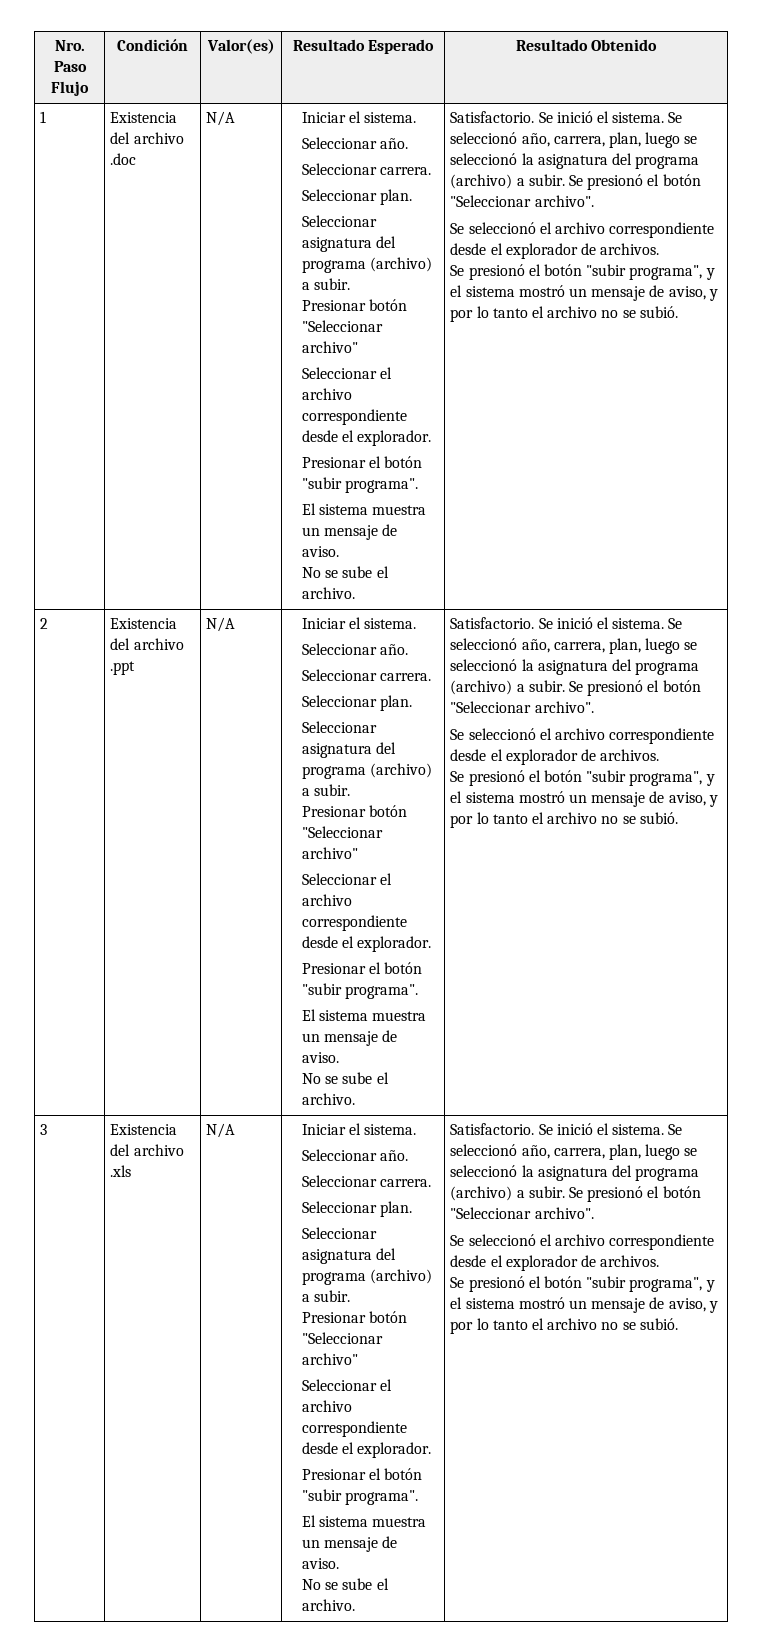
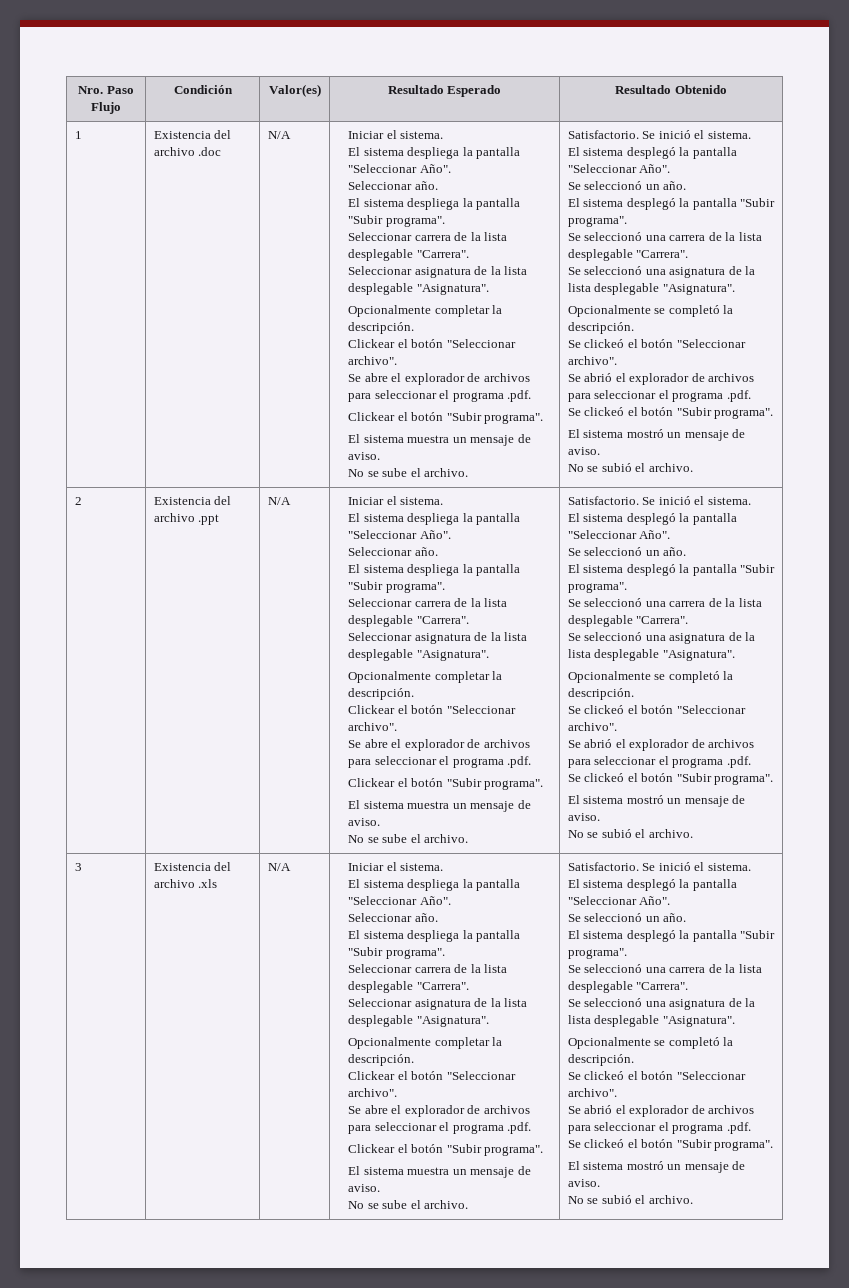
[302,137,409,149] [302,163,432,175] [302,189,413,205] [302,215,378,227] [302,236,397,252] [302,257,433,273] [302,278,351,290] [302,299,408,311] [302,320,384,332] [302,341,359,353] [302,367,393,379] [302,388,353,400] [302,409,408,425] [302,430,432,446] [302,456,423,468] [302,477,343,489] Seleccionar año. // Seleccionar carrera. // Seleccionar plan. // Seleccionar asignatura del programa (archivo) a subir. // Presionar botón "Seleccionar archivo" // Seleccionar el archivo correspondiente desde el explorador. // Presionar el botón "subir -> [348,147,521,159] [348,164,451,173] [348,181,438,190] [348,198,521,210] [348,215,445,227] [348,232,508,241] [348,249,469,261] [348,266,528,278] [348,283,489,295] [348,305,503,317] [348,322,415,334] [348,339,516,348] [348,356,398,365] [348,373,530,385] [348,390,532,402] [348,412,482,421] El sistema despliega la pantalla "Seleccionar Año". // Seleccionar año. // El sistema despliega la pantalla "Subir programa". // Seleccionar carrera de la lista desplegable "Carrera". // Seleccionar asignatura de la lista desplegable "Asignatura". // Opcionalmente completar la descripción. // Clickear el botón "Seleccionar archivo". // Se abre el explorador de archivos para seleccionar el programa .pdf. // Clickear el botón "Subir
[668,112,683,123] [450,132,698,148] [450,153,700,169] [450,174,701,190] [450,195,594,207] [450,222,715,238] [450,243,660,259] [450,264,715,280] [450,285,718,301] [450,306,678,322] Se seleccionó año, carrera, plan, luego se seleccionó la asignatura del programa (archivo) a subir. Se presionó el botón "Seleccionar archivo". // Se seleccionó el archivo correspondiente desde el explorador de archivos. // Se presionó el botón "subir programa", y el sistema mostró un mensaje de aviso, y por lo tanto el archivo no se subió. -> [567,147,737,159] [567,164,671,173] [567,181,687,190] [567,198,776,210] [567,216,627,227] [567,232,762,241] [567,249,689,261] [567,266,756,278] [567,283,735,295] [567,305,734,317] [567,322,634,334] [567,339,746,348] [567,356,617,365] [567,373,755,385] [567,390,751,402] [567,407,774,419] [567,429,746,441] [567,447,600,455] [567,463,693,472] // El sistema desplegó la pantalla "Seleccionar Año". // Se seleccionó un año. // El sistema desplegó la pantalla "Subir programa". // Se seleccionó una carrera de la lista desplegable "Carrera". // Se seleccionó una asignatura de la lista desplegable "Asignatura". // Opcionalmente se completó la descripción. // Se clickeó el botón "Seleccionar archivo". // Se abrió el explorador de archivos para seleccionar el programa .pdf. // Se clickeó el botón "Subir programa". // El sistema mostró un mensaje de aviso. // No se subió el archivo.
[302,643,409,655] [302,669,432,681] [302,695,413,711] [302,721,378,733] [302,742,397,758] [302,763,433,779] [302,784,351,796] [302,805,408,817] [302,826,384,838] [302,847,359,859] [302,873,393,885] [302,894,353,906] [302,915,408,931] [302,936,432,952] [302,962,423,974] [302,983,343,995] Seleccionar año. // Seleccionar carrera. // Seleccionar plan. // Seleccionar asignatura del programa (archivo) a subir. // Presionar botón "Seleccionar archivo" // Seleccionar el archivo correspondiente desde el explorador. // Presionar el botón "subir -> [348,513,521,525] [348,530,451,539] [348,547,438,556] [348,564,521,576] [348,581,445,593] [348,598,508,607] [348,615,469,627] [348,632,528,644] [348,649,489,661] [348,671,503,683] [348,688,415,700] [348,705,516,714] [348,722,398,731] [348,739,530,751] [348,756,532,768] [348,778,482,787] El sistema despliega la pantalla "Seleccionar Año". // Seleccionar año. // El sistema despliega la pantalla "Subir programa". // Seleccionar carrera de la lista desplegable "Carrera". // Seleccionar asignatura de la lista desplegable "Asignatura". // Opcionalmente completar la descripción. // Clickear el botón "Seleccionar archivo". // Se abre el explorador de archivos para seleccionar el programa .pdf. // Clickear el botón "Subir
[668,618,683,629] [450,638,698,654] [450,659,700,675] [450,680,701,696] [450,701,594,713] [450,728,715,744] [450,749,660,765] [450,770,715,786] [450,791,718,807] [450,812,678,828] Se seleccionó año, carrera, plan, luego se seleccionó la asignatura del programa (archivo) a subir. Se presionó el botón "Seleccionar archivo". // Se seleccionó el archivo correspondiente desde el explorador de archivos. // Se presionó el botón "subir programa", y el sistema mostró un mensaje de aviso, y por lo tanto el archivo no se subió. -> [567,513,737,525] [567,530,671,539] [567,547,687,556] [567,564,776,576] [567,582,627,593] [567,598,762,607] [567,615,689,627] [567,632,756,644] [567,649,735,661] [567,671,734,683] [567,688,634,700] [567,705,746,714] [567,722,617,731] [567,739,755,751] [567,756,751,768] [567,773,774,785] [567,795,746,807] [567,813,600,821] [567,829,693,838] // El sistema desplegó la pantalla "Seleccionar Año". // Se seleccionó un año. // El sistema desplegó la pantalla "Subir programa". // Se seleccionó una carrera de la lista desplegable "Carrera". // Se seleccionó una asignatura de la lista desplegable "Asignatura". // Opcionalmente se completó la descripción. // Se clickeó el botón "Seleccionar archivo". // Se abrió el explorador de archivos para seleccionar el programa .pdf. // Se clickeó el botón "Subir programa". // El sistema mostró un mensaje de aviso. // No se subió el archivo.
[302,1149,409,1161] [302,1175,432,1187] [302,1201,413,1217] [302,1227,378,1239] [302,1248,397,1264] [302,1269,433,1285] [302,1290,351,1302] [302,1311,408,1323] [302,1332,384,1344] [302,1353,359,1365] [302,1379,393,1391] [302,1400,353,1412] [302,1421,408,1437] [302,1442,432,1458] [302,1468,423,1480] [302,1489,343,1501] Seleccionar año. // Seleccionar carrera. // Seleccionar plan. // Seleccionar asignatura del programa (archivo) a subir. // Presionar botón "Seleccionar archivo" // Seleccionar el archivo correspondiente desde el explorador. // Presionar el botón "subir -> [348,879,521,891] [348,896,451,905] [348,913,438,922] [348,930,521,942] [348,947,445,959] [348,964,508,973] [348,981,469,993] [348,998,528,1010] [348,1015,489,1027] [348,1037,503,1049] [348,1054,415,1066] [348,1071,516,1080] [348,1088,398,1097] [348,1105,530,1117] [348,1122,532,1134] [348,1144,482,1153] El sistema despliega la pantalla "Seleccionar Año". // Seleccionar año. // El sistema despliega la pantalla "Subir programa". // Seleccionar carrera de la lista desplegable "Carrera". // Seleccionar asignatura de la lista desplegable "Asignatura". // Opcionalmente completar la descripción. // Clickear el botón "Seleccionar archivo". // Se abre el explorador de archivos para seleccionar el programa .pdf. // Clickear el botón "Subir
[668,1124,683,1135] [450,1144,698,1160] [450,1165,700,1181] [450,1186,701,1202] [450,1207,594,1219] [450,1234,715,1250] [450,1255,660,1271] [450,1276,715,1292] [450,1297,718,1313] [450,1318,678,1334] Se seleccionó año, carrera, plan, luego se seleccionó la asignatura del programa (archivo) a subir. Se presionó el botón "Seleccionar archivo". // Se seleccionó el archivo correspondiente desde el explorador de archivos. // Se presionó el botón "subir programa", y el sistema mostró un mensaje de aviso, y por lo tanto el archivo no se subió. -> [567,879,737,891] [567,896,671,905] [567,913,687,922] [567,930,776,942] [567,948,627,959] [567,964,762,973] [567,981,689,993] [567,998,756,1010] [567,1015,735,1027] [567,1037,734,1049] [567,1054,634,1066] [567,1071,746,1080] [567,1088,617,1097] [567,1105,755,1117] [567,1122,751,1134] [567,1139,774,1151] [567,1161,746,1173] [567,1179,600,1187] [567,1195,693,1204] // El sistema desplegó la pantalla "Seleccionar Año". // Se seleccionó un año. // El sistema desplegó la pantalla "Subir programa". // Se seleccionó una carrera de la lista desplegable "Carrera". // Se seleccionó una asignatura de la lista desplegable "Asignatura". // Opcionalmente se completó la descripción. // Se clickeó el botón "Seleccionar archivo". // Se abrió el explorador de archivos para seleccionar el programa .pdf. // Se clickeó el botón "Subir programa". // El sistema mostró un mensaje de aviso. // No se subió el archivo.

